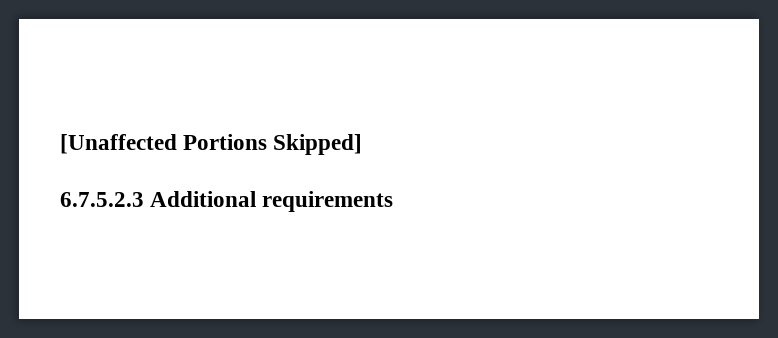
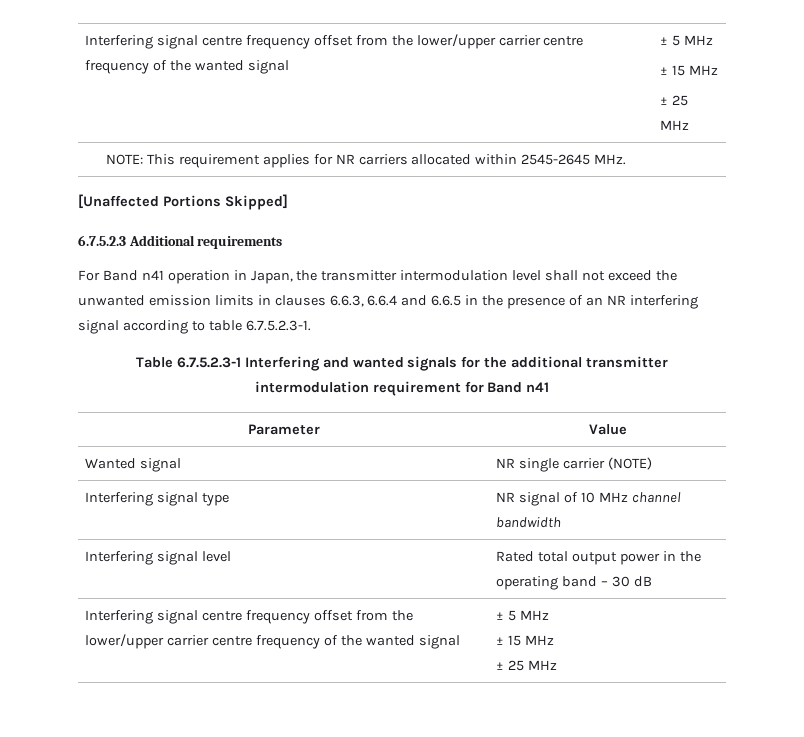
(60, 144) none -> [85,34,584,49] [85,60,289,74] [660,35,714,46] [660,65,719,76] [660,95,689,106] [660,120,690,130] [106,154,627,168] Interfering signal centre frequency offset from the lower/upper carrier centre frequency of the wanted signal | ± 5 MHz // ± 15 MHz // ± 25 MHz // NOTE: This requirement applies for NR carriers allocated within 2545-2645 MHz. //
(394, 201) none -> [78,270,677,284] [78,295,698,309] [78,320,311,334] [135,356,669,371] [254,381,550,396] [248,424,320,435] [588,424,627,435] [85,458,182,472] [496,457,652,472] [85,492,230,506] [496,492,681,506] [496,517,562,528] [85,551,232,565] [496,551,701,565] [496,576,652,590] [85,610,413,624] [85,634,460,649] [496,610,550,621] [496,635,555,646] [496,660,558,671] // For Band n41 operation in Japan, the transmitter intermodulation level shall not exceed the unwanted emission limits in clauses 6.6.3, 6.6.4 and 6.6.5 in the presence of an NR interfering signal according to table 6.7.5.2.3-1. // Table 6.7.5.2.3-1 Interfering and wanted signals for the additional transmitter intermodulation requirement for Band n41 // Parameter | Value // Wanted signal | NR single carrier (NOTE) // Interfering signal type | NR signal of 10 MHz channel bandwidth // Interfering signal level | Rated total output power in the operating band – 30 dB // Interfering signal centre frequency offset from the lower/upper carrier centre frequency of the wanted signal | ± 5 MHz // ± 15 MHz // ± 25 MHz

